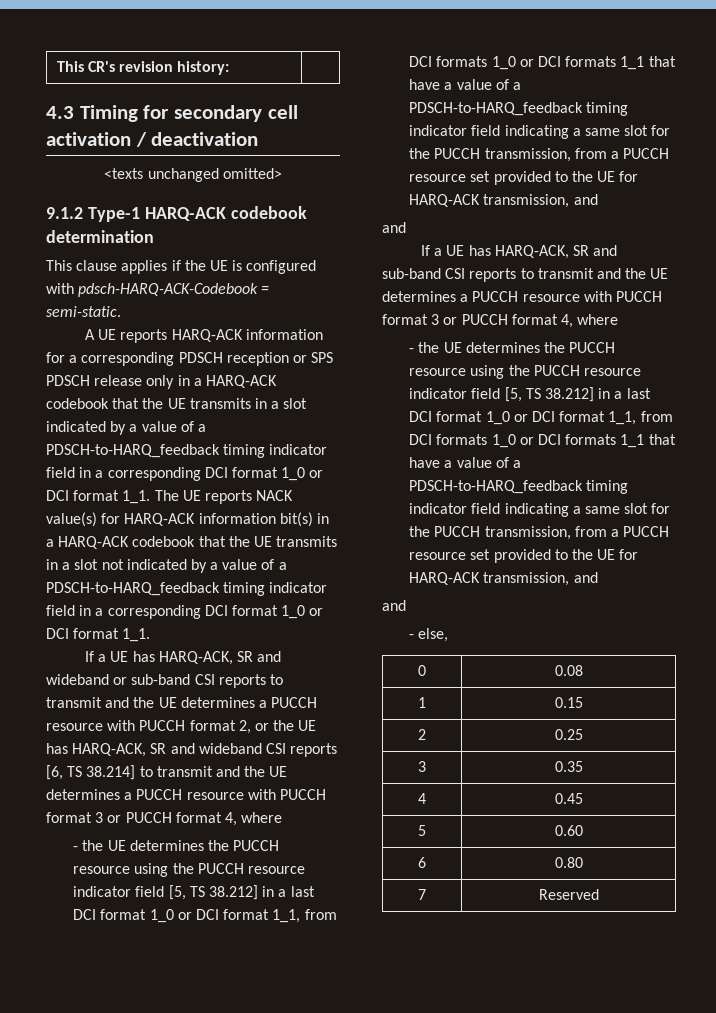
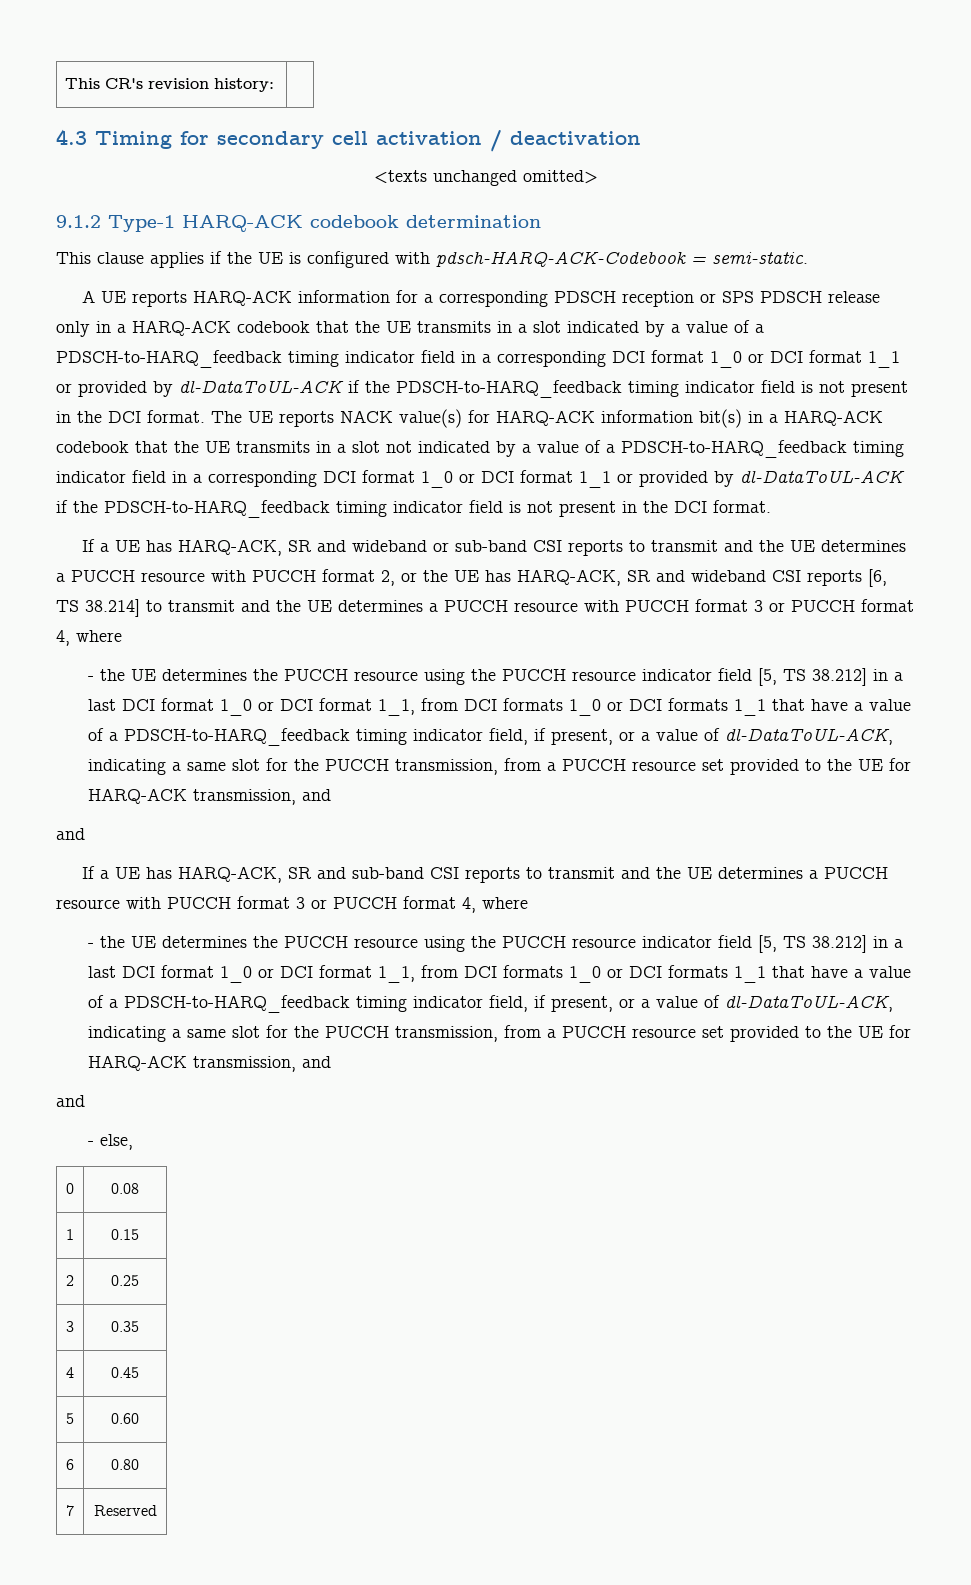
[122,490,151,504] 1_1. -> [868,351,900,368] [56,380,908,398] [56,410,205,423] 1_1 or provided by dl-DataToUL-ACK if the PDSCH-to-HARQ_feedback timing indicator field is not present in the DCI format.
[122,628,151,642] 1_1. -> [579,470,905,488] [56,500,771,518] 1_1 or provided by dl-DataToUL-ACK if the PDSCH-to-HARQ_feedback timing indicator field is not present in the DCI format.
[471,125,501,136] field -> [488,728,893,745] field, if present, or a value of dl-DataToUL-ACK,
[471,503,501,514] field -> [488,995,893,1012] field, if present, or a value of dl-DataToUL-ACK,

